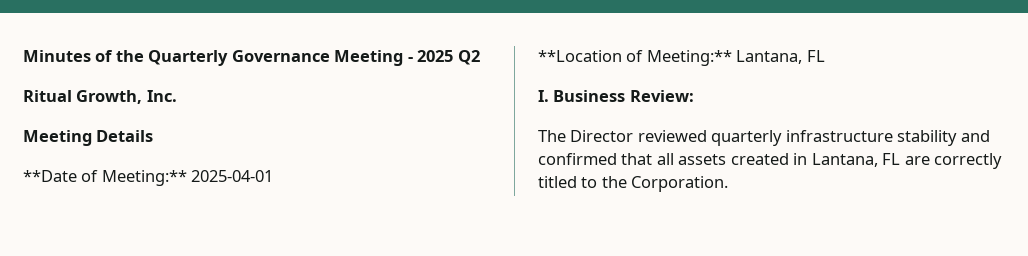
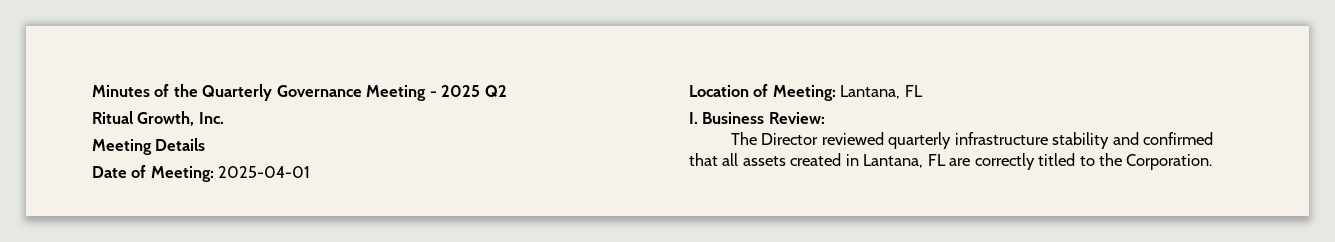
[23,170,274,186] [538,50,732,66] **Date of Meeting:** 2025-04-01 // **Location of Meeting:** -> [92,165,311,182] [689,84,836,101] Date of Meeting: 2025-04-01 // Location of Meeting:

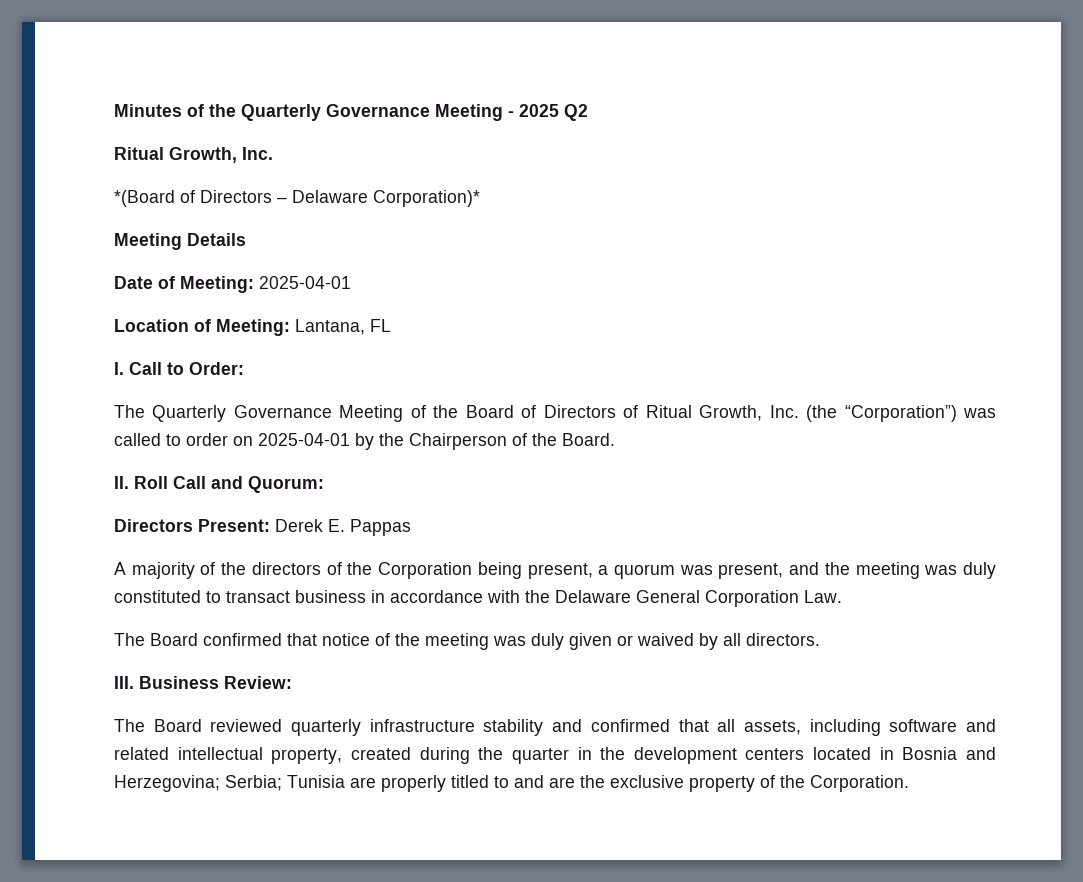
(224, 118) none -> [114,190,480,207] // *(Board of Directors – Delaware Corporation)*
(698, 118) none -> [129,362,244,375] [114,405,996,422] [114,433,615,450] [114,476,324,493] [114,519,411,536] [114,562,996,579] [114,590,842,607] [114,633,820,650] [114,676,134,689] Call to Order: // The Quarterly Governance Meeting of the Board of Directors of Ritual Growth, Inc. (the “Corporation”) was called to order on 2025-04-01 by the Chairperson of the Board. // II. Roll Call and Quorum: // Directors Present: Derek E. Pappas // A majority of the directors of the Corporation being present, a quorum was present, and the meeting was duly constituted to transact business in accordance with the Delaware General Corporation Law. // The Board confirmed that notice of the meeting was duly given or waived by all directors. // III.
[761,133,819,145] Director -> [153,719,202,732] Board
[742,153,1095,170] assets created in Lantana, FL are correctly titled to -> [743,719,997,736] [114,747,996,764] [114,775,775,792] assets, including software and related intellectual property, created during the quarter in the development centers located in Bosnia and Herzegovina; Serbia; Tunisia are properly titled to and are the exclusive property of

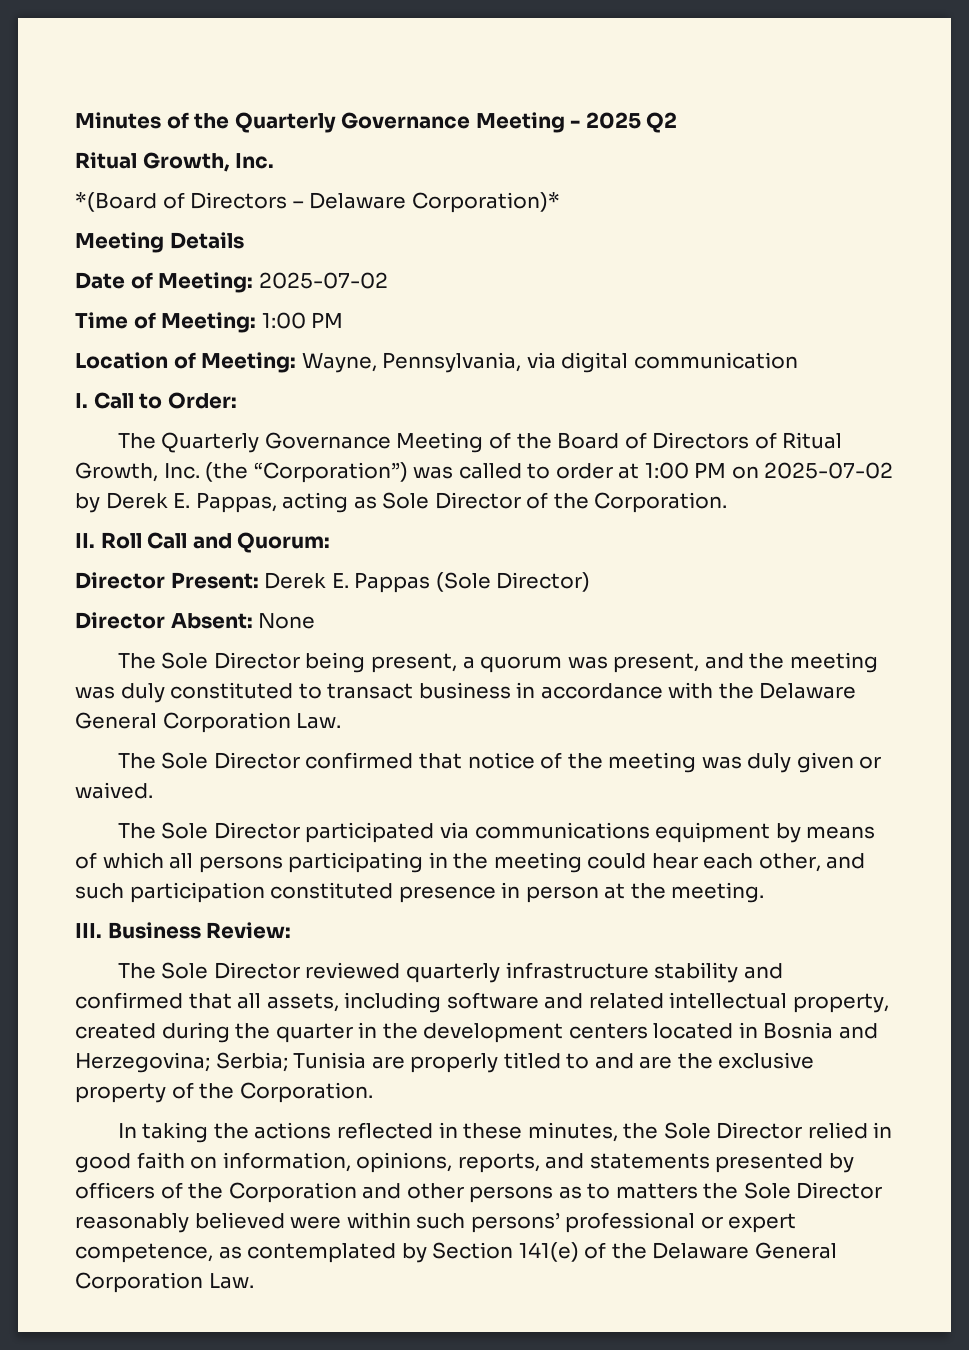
[259,276,351,289] [114,319,391,336] 2025-04-01 // Location of Meeting: Lantana, FL -> [258,272,388,289] [75,312,344,333] [75,352,798,373] 2025-07-02 // Time of Meeting: 1:00 PM // Location of Meeting: Wayne, Pennsylvania, via digital communication
[233,433,615,450] on 2025-04-01 by the Chairperson of the Board. -> [618,462,894,479] [75,492,728,513] at 1:00 PM on 2025-07-02 by Derek E. Pappas, acting as Sole Director of the Corporation.
[114,519,193,532] Directors -> [75,572,165,589] Director
[114,562,473,579] // A majority of the directors of the Corporation -> [435,572,591,592] [75,612,316,629] [117,652,300,669] (Sole Director) // Director Absent: None // The Sole Director
[150,633,198,646] Board -> [161,752,300,769] Sole Director
[637,633,820,650] waived by all directors. -> [75,782,153,799] [117,822,876,843] [75,852,866,873] [75,882,765,903] waived. // The Sole Director participated via communications equipment by means of which all persons participating in the meeting could hear each other, and such participation constituted presence in person at the meeting.
[153,719,202,732] Board -> [161,962,300,979] Sole Director
(909, 783) none -> [117,1122,893,1143] [75,1152,854,1173] [75,1182,883,1203] [75,1212,797,1233] [75,1242,837,1263] [75,1272,254,1293] // In taking the actions reflected in these minutes, the Sole Director relied in good faith on information, opinions, reports, and statements presented by officers of the Corporation and other persons as to matters the Sole Director reasonably believed were within such persons’ professional or expert competence, as contemplated by Section 141(e) of the Delaware General Corporation Law.

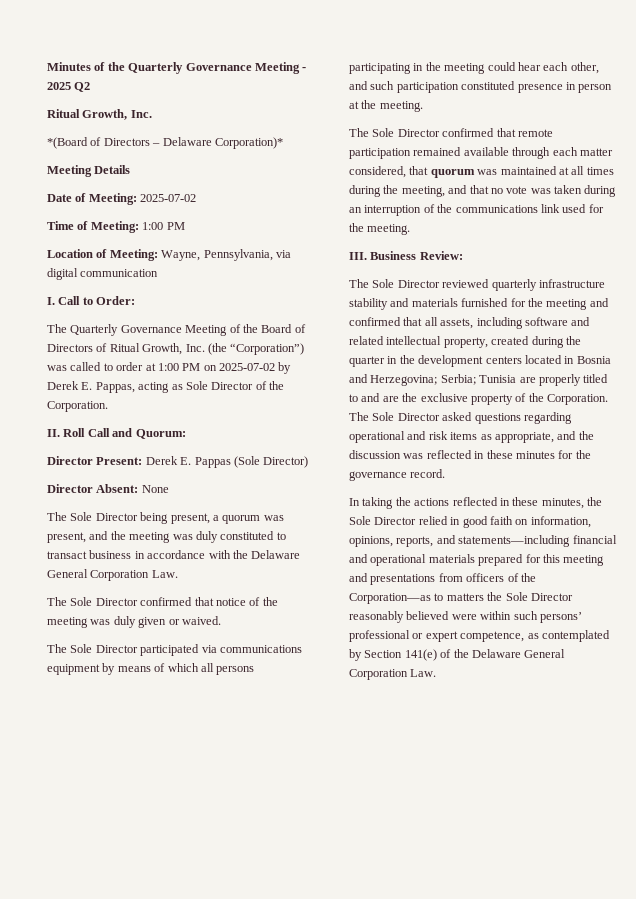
(765, 892) none -> [349,128,553,137] [349,147,613,159] [349,166,614,178] [349,185,617,197] [349,204,604,216] [349,223,411,235] // The Sole Director confirmed that remote participation remained available through each matter considered, that quorum was maintained at all times during the meeting, and that no vote was taken during an interruption of the communications link used for the meeting.
(783, 971) none -> [411,298,609,310] materials furnished for the meeting and
(373, 1092) none -> [349,412,572,424] [349,431,594,443] [349,450,591,459] [349,469,446,481] The Sole Director asked questions regarding operational and risk items as appropriate, and the discussion was reflected in these minutes for the governance record.
[589,1153,854,1173] [75,1182,582,1203] statements presented by officers of the Corporation and other persons as -> [458,535,617,547] [349,554,605,566] [349,573,536,585] [349,593,431,604] statements—including financial and operational materials prepared for this meeting and presentations from officers of the Corporation—as

